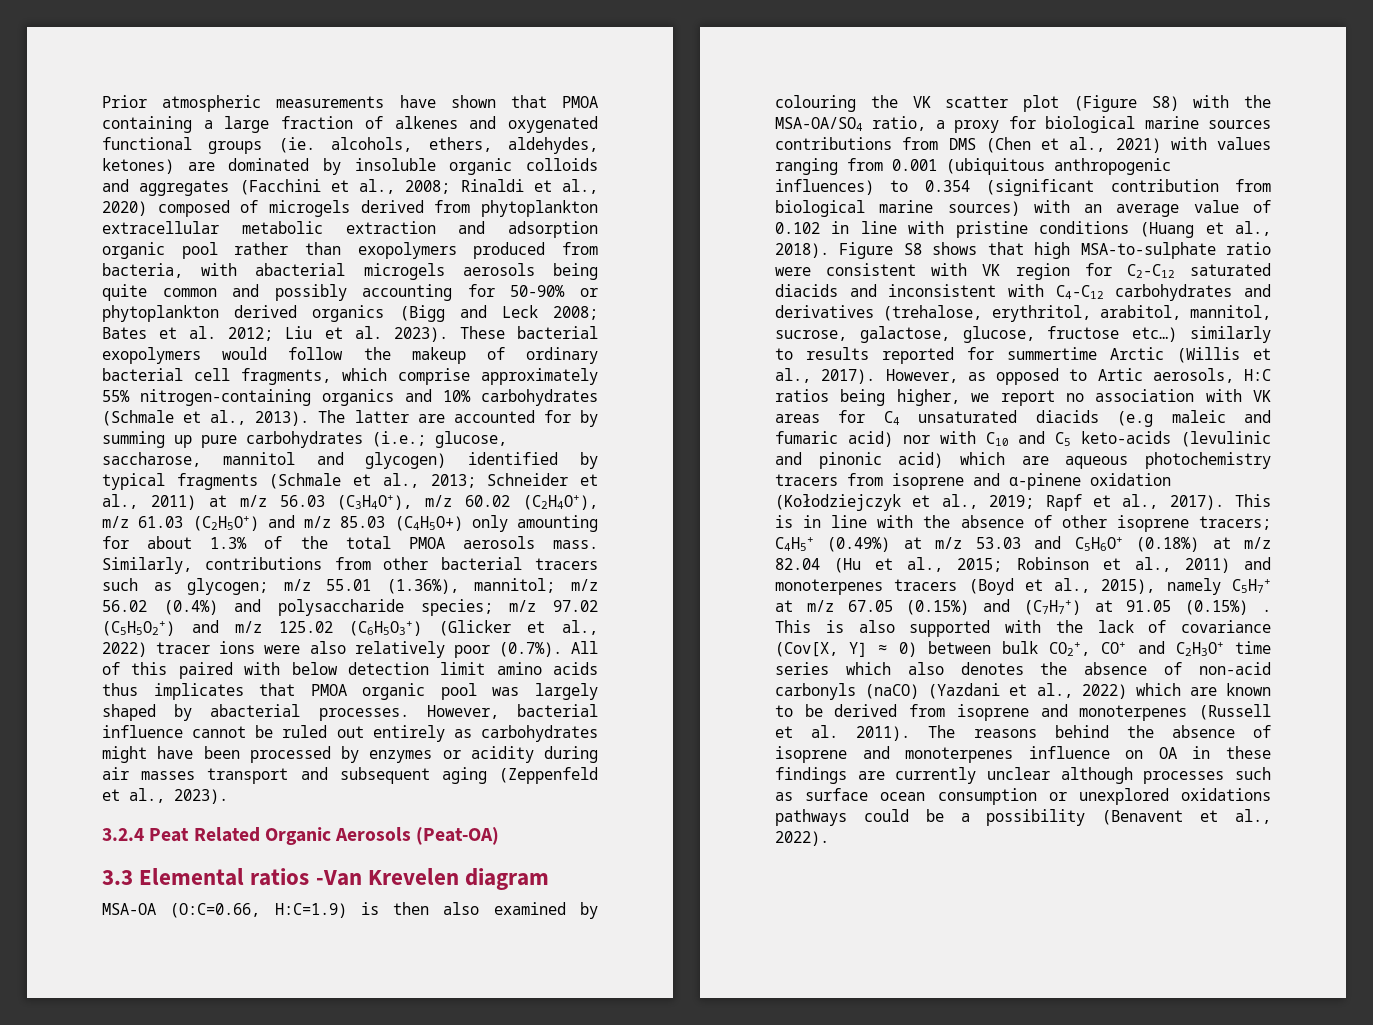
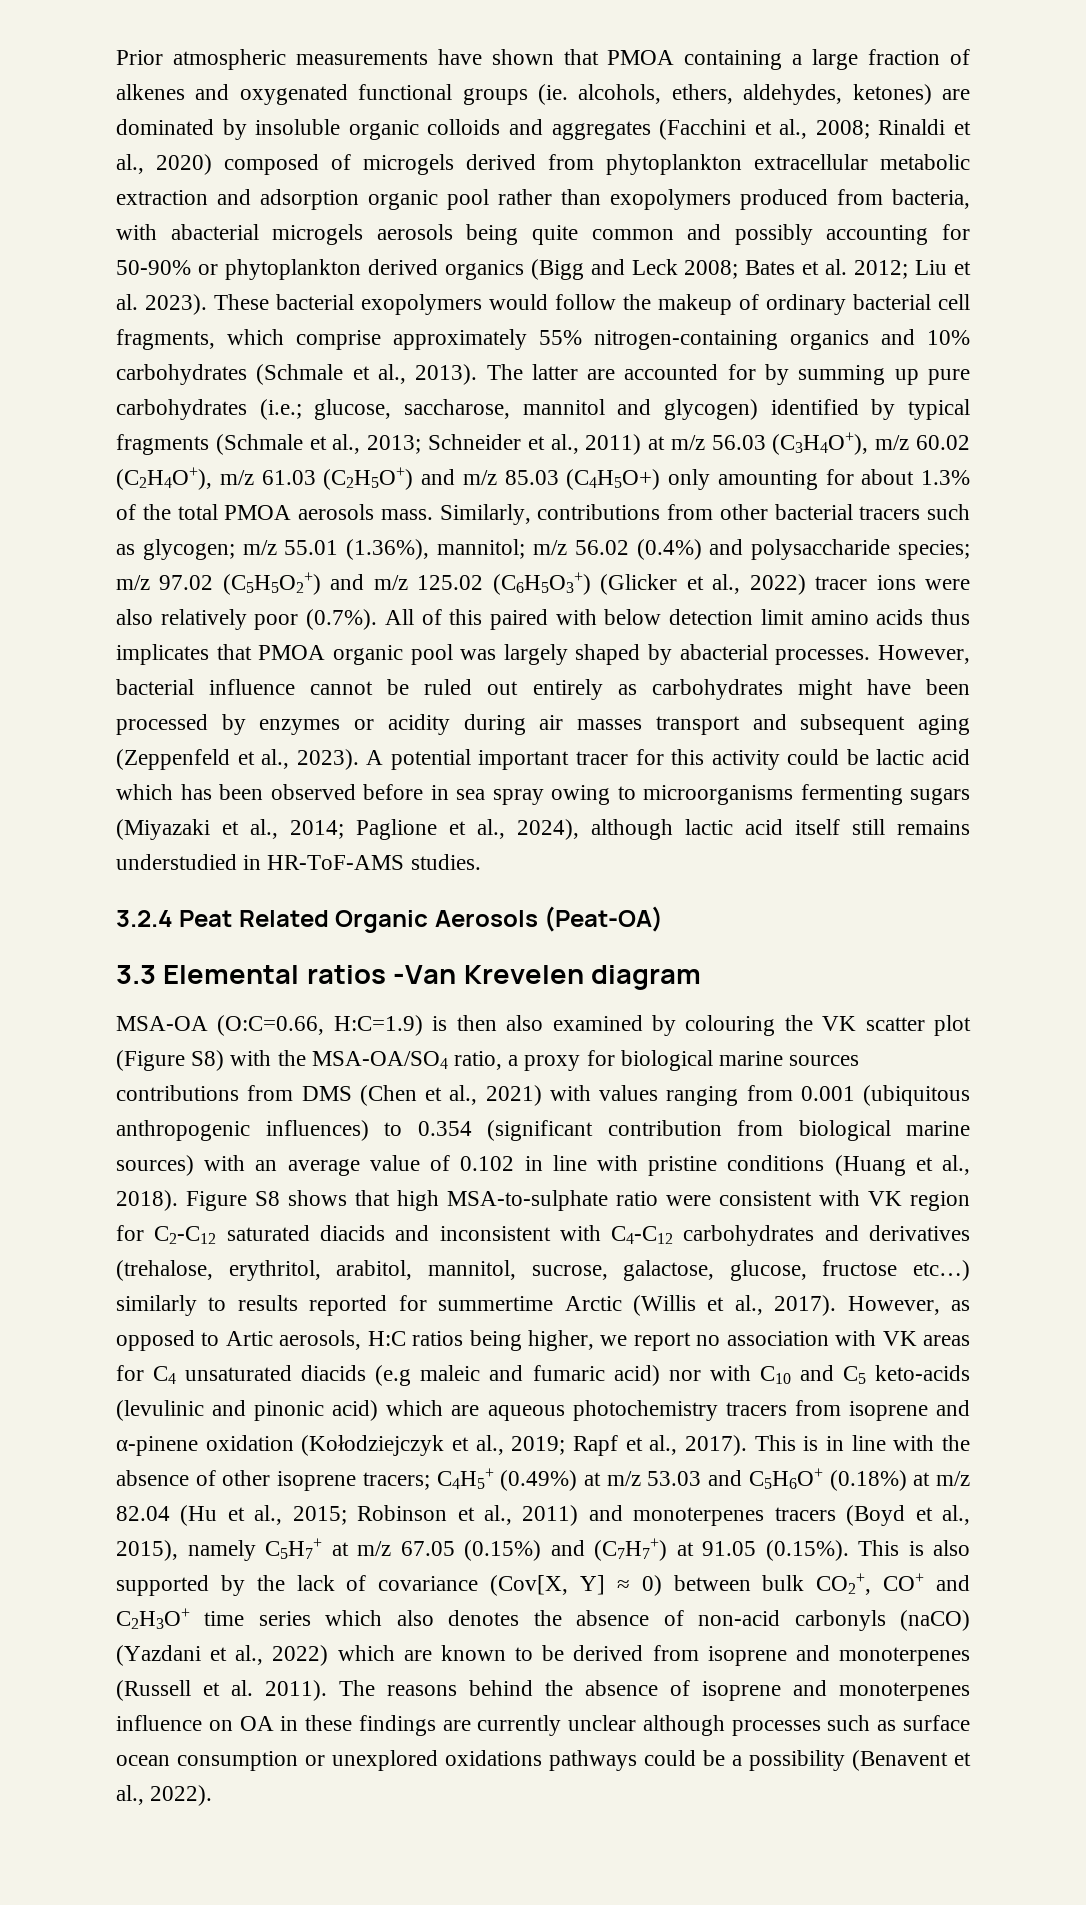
(228, 796) none -> [366,749,970,770] [116,784,970,805] [116,819,970,840] [116,854,481,870] A potential important tracer for this activity could be lactic acid which has been observed before in sea spray owing to microorganisms fermenting sugars (Miyazaki et al., 2014; Paglione et al., 2024), although lactic acid itself still remains understudied in HR-ToF-AMS studies.
[1185,600,1271,615] (0.15%) . -> [765,1540,849,1561] (0.15%).
[1005,620,1041,633] with -> [220,1575,245,1596] by

